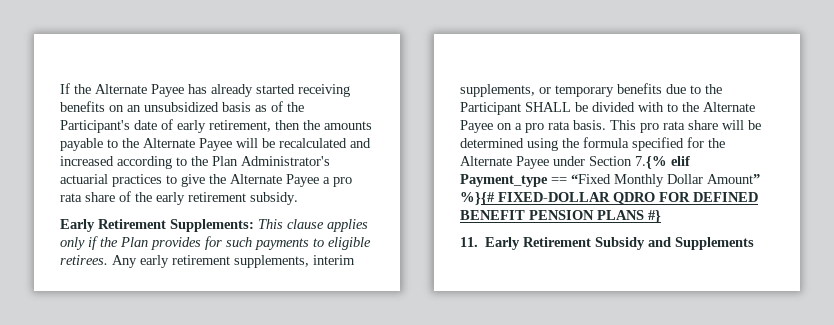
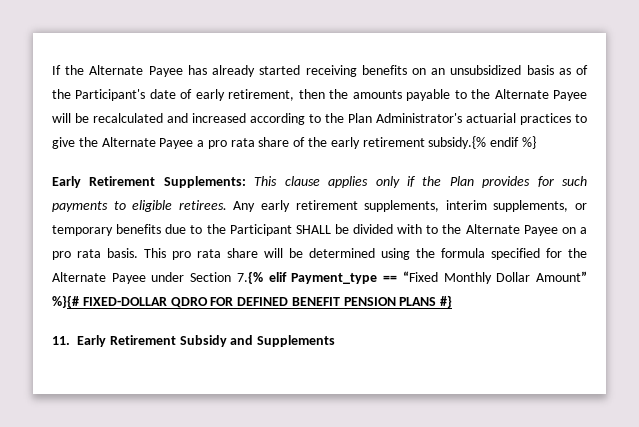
[250,192,298,205] subsidy. -> [428,136,536,149] subsidy.{% endif %}

